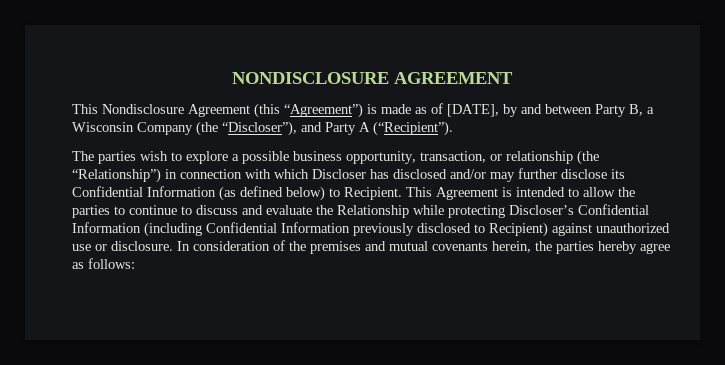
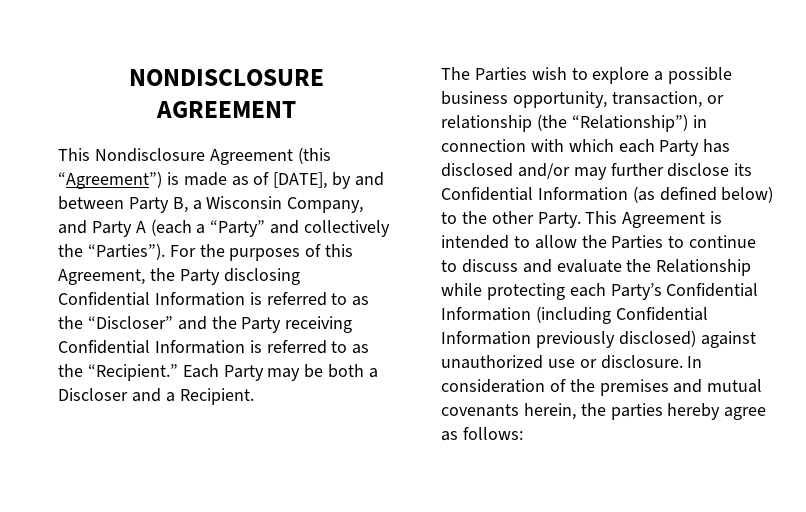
[137,121,453,136] Company (the “Discloser”), and Party A (“Recipient”). -> [287,197,364,213] [58,219,391,237] [58,243,354,261] [58,268,300,285] [58,292,370,306] [58,316,353,333] [58,340,370,354] [58,364,379,381] [58,388,254,405] Company, and Party A (each a “Party” and collectively the “Parties”). For the purposes of this Agreement, the Party disclosing Confidential Information is referred to as the “Discloser” and the Party receiving Confidential Information is referred to as the “Recipient.” Each Party may be both a Discloser and a Recipient.
[98,151,136,164] parties -> [474,67,527,81] Parties
[312,169,366,179] Discloser -> [618,139,700,156] each Party
[344,187,402,200] Recipient. -> [461,211,581,228] the other Party.
[72,205,110,218] parties -> [611,235,664,249] Parties
[509,205,574,215] Discloser’s -> [569,283,662,300] each Party’s
[417,222,548,237] disclosed to Recipient) -> [618,330,696,347] disclosed)

